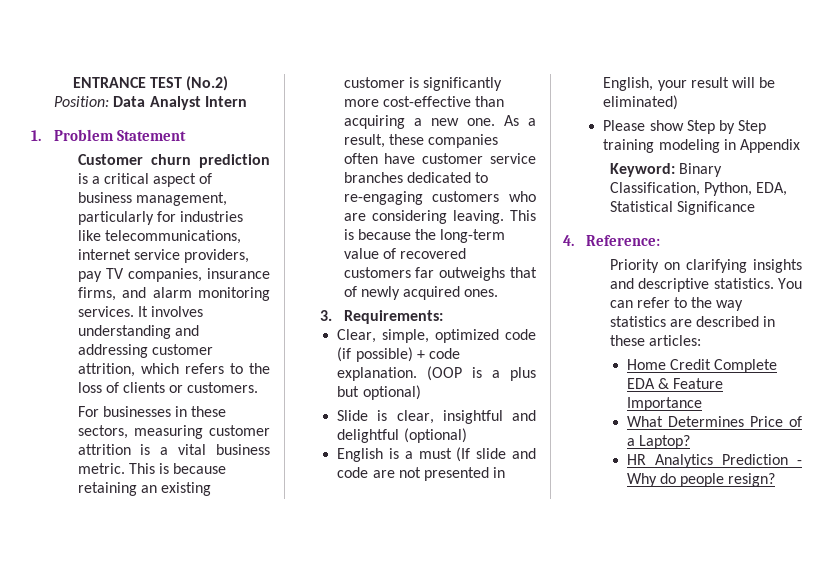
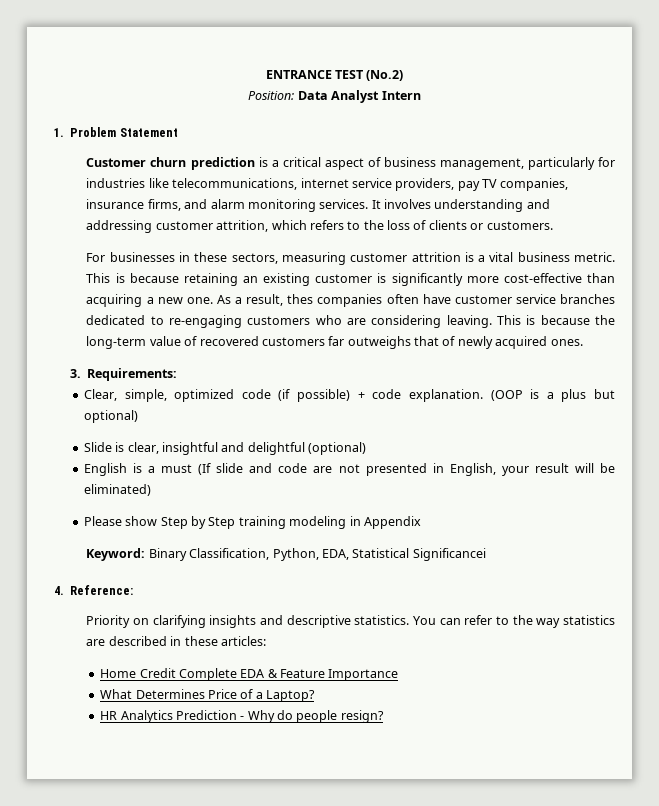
[388,134,424,145] these -> [287,294,314,304] thes
[676,201,755,215] Significance -> [412,548,486,561] Significancei

